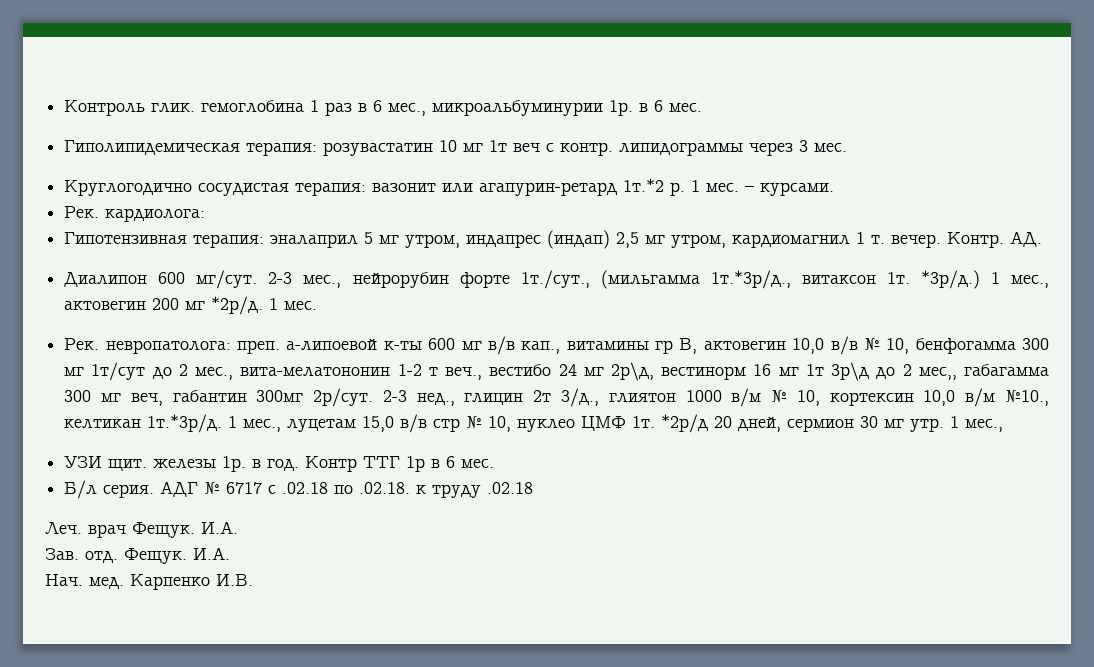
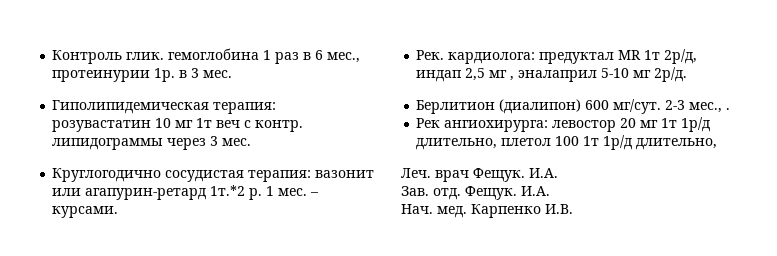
[432,100,664,116] микроальбуминурии 1р. в 6 -> [52,68,200,82] протеинурии 1р. в 3
[64,230,1043,249] [64,270,1049,289] [64,296,318,315] [64,336,1049,355] [64,362,1049,381] [64,388,1049,407] [64,414,1004,433] [64,456,495,472] [64,480,534,499] // Гипотензивная терапия: эналаприл 5 мг утром, индапрес (индап) 2,5 мг утром, кардиомагнил 1 т. вечер. Контр. АД. // Диалипон 600 мг/сут. 2-3 мес., нейрорубин форте 1т./сут., (мильгамма 1т.*3р/д., витаксон 1т. *3р/д.) 1 мес., актовегин 200 мг *2р/д. 1 мес. // Рек. невропатолога: преп. а-липоевой к-ты 600 мг в/в кап., витамины гр В, актовегин 10,0 в/в № 10, бенфогамма 300 мг 1т/сут до 2 мес., вита-мелатононин 1-2 т веч., вестибо 24 мг 2р\д, вестинорм 16 мг 1т 3р\д до 2 мес,, габагамма 300 мг веч, габантин 300мг 2р/сут. 2-3 нед., глицин 2т 3/д., глиятон 1000 в/м № 10, кортексин 10,0 в/м №10., келтикан 1т.*3р/д. 1 мес., луцетам 15,0 в/в стр № 10, нуклео ЦМФ 1т. *2р/д 20 дней, сермион 30 мг утр. 1 мес., // УЗИ щит. железы 1р. в год. Контр ТТГ 1р в 6 мес. // Б/л серия. АДГ № 6717 с .02.18 по .02.18. к труду .02.18 -> [539,49,698,64] [416,67,688,82] [416,99,731,114] [416,117,711,132] [416,135,718,150] предуктал MR 1т 2р/д, индап 2,5 мг , эналаприл 5-10 мг 2р/д. // Берлитион (диалипон) 600 мг/сут. 2-3 мес., . // Рек ангиохирурга: левостор 20 мг 1т 1р/д длительно, плетол 100 1т 1р/д длительно,

